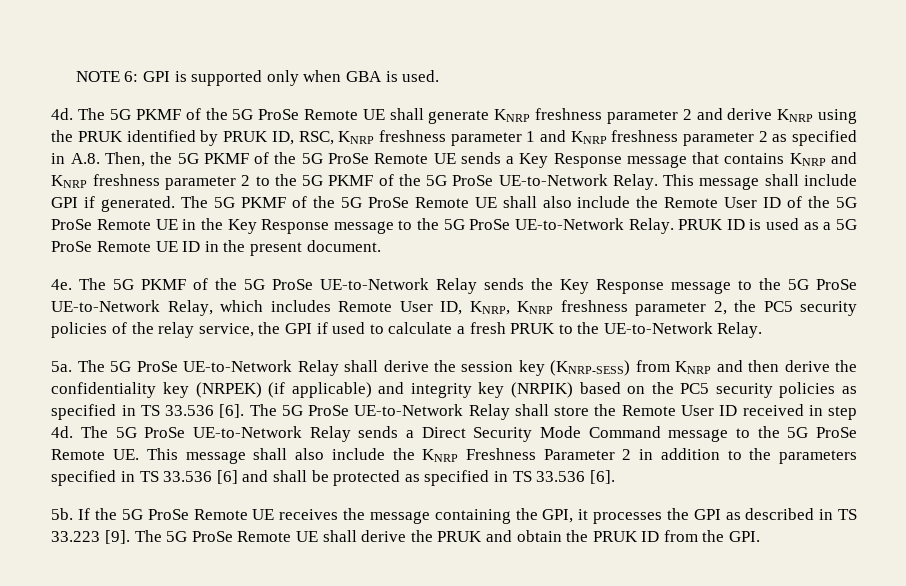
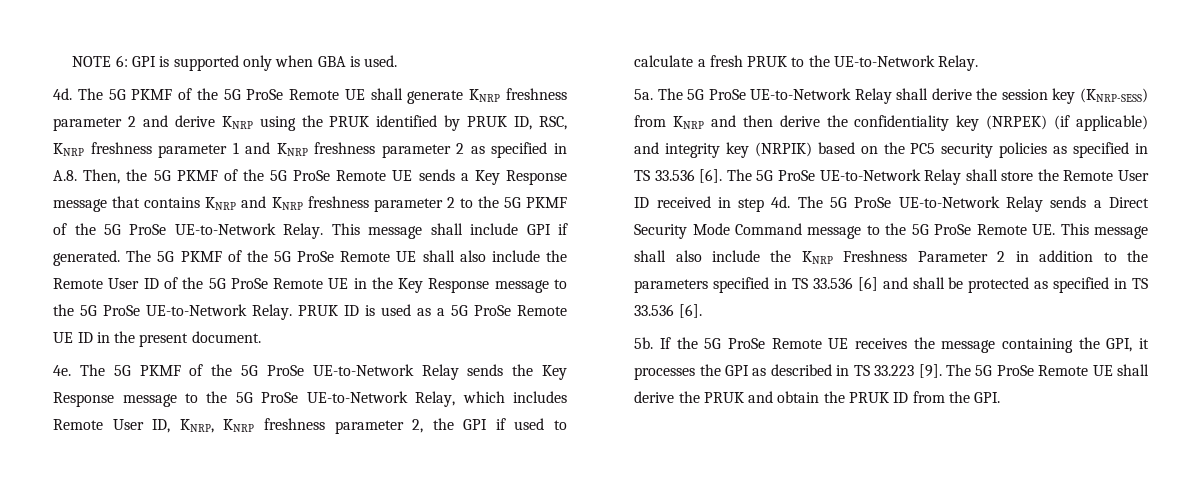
[763,301,857,316] [51,322,281,338] PC5 security policies of the relay service, the -> (454, 424) none

